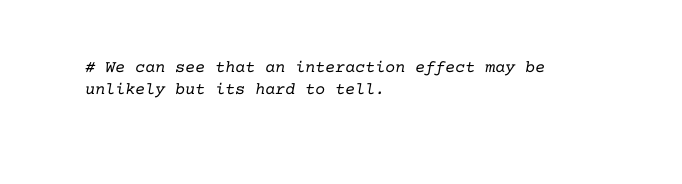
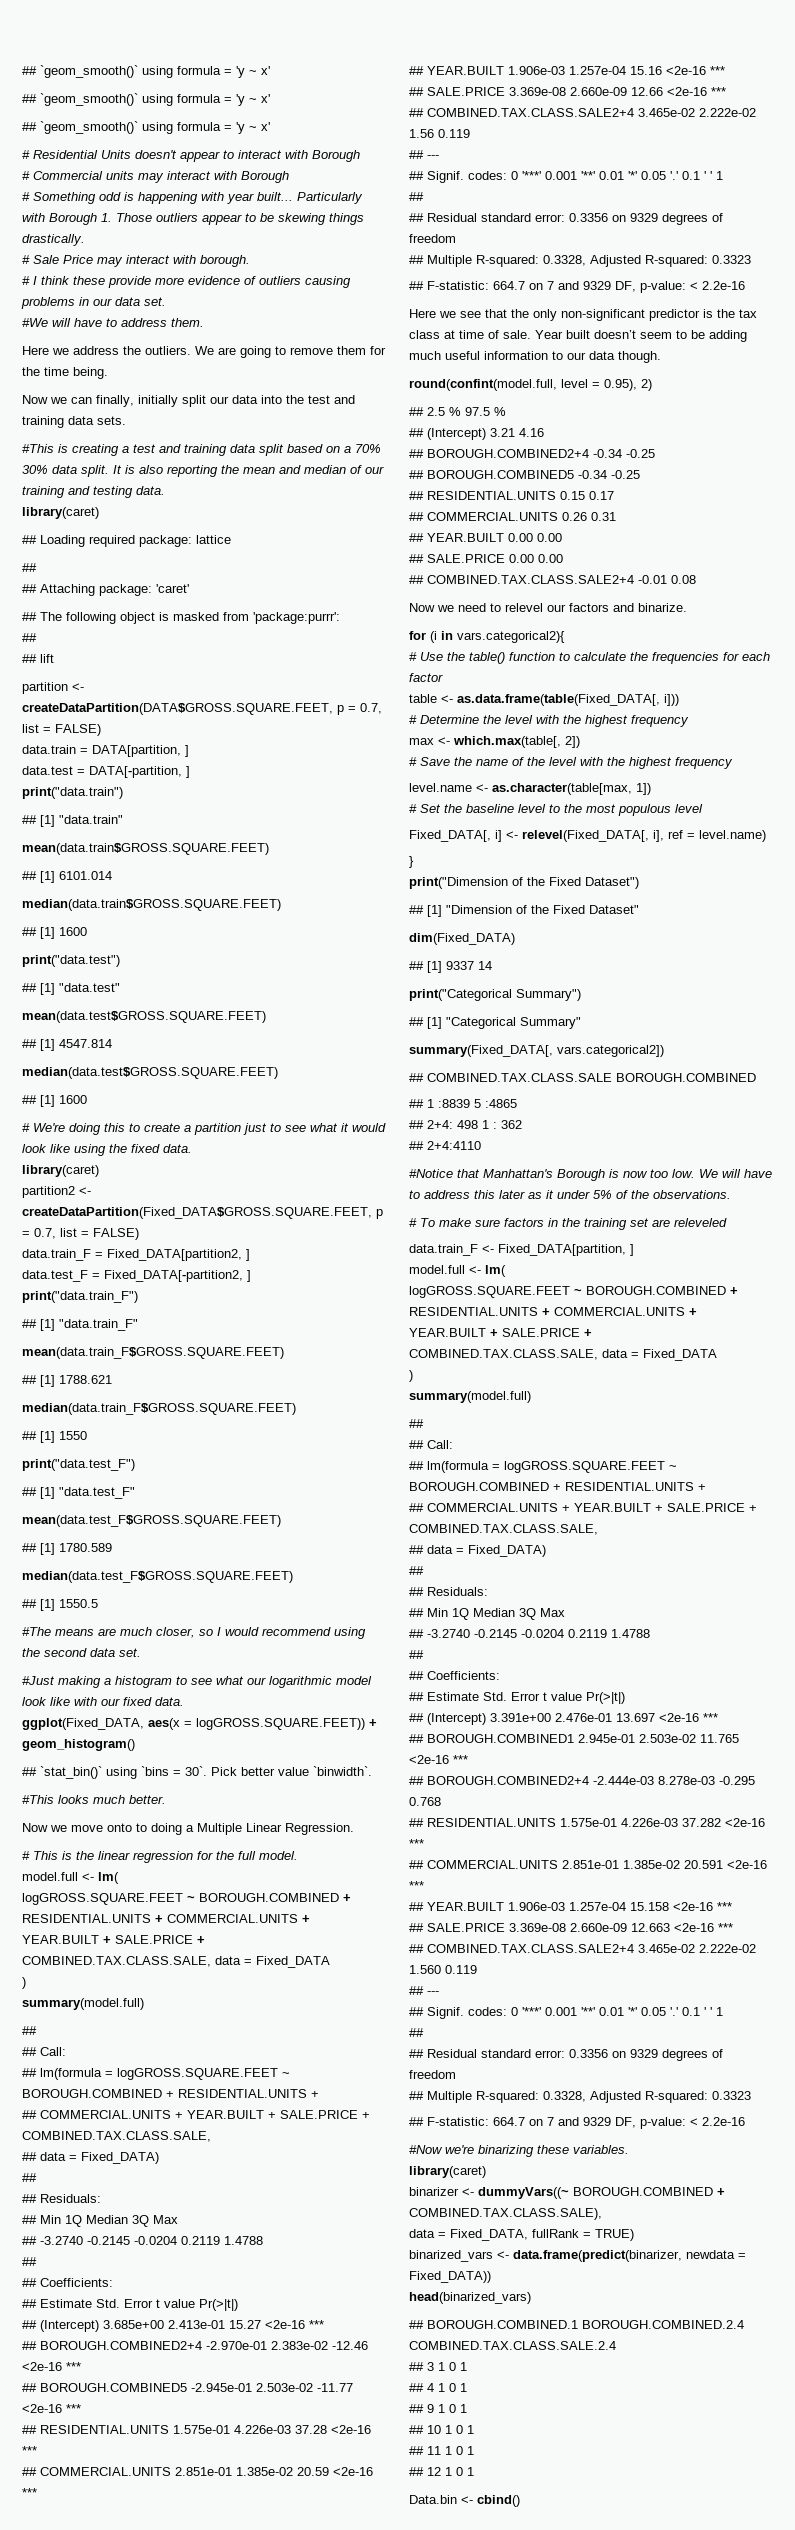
[85,60,545,76] [85,82,385,98] # We can see that an interaction effect may be unlikely but its hard to tell. -> [22,65,270,78] [22,93,270,106] [22,121,270,134] [22,150,360,162] [22,171,289,183] [22,192,363,204] [22,213,364,225] [22,234,85,246] [22,255,250,267] [22,276,351,288] [21,297,166,309] [22,318,204,327] [22,346,386,358] [22,367,108,379] [22,395,355,407] [22,416,126,428] [22,444,381,456] [22,465,384,477] [22,486,165,498] [22,507,99,519] [22,535,231,547] [22,563,37,572] [22,584,189,596] [22,612,340,624] [22,633,37,642] [22,654,54,663] [22,682,84,694] [22,703,382,715] [22,724,101,736] [22,745,189,757] [22,766,190,778] [22,787,123,799] [22,815,123,827] [22,843,269,855] [22,871,112,883] [22,899,281,911] [22,927,87,939] [22,955,120,967] [22,983,120,995] [22,1011,266,1023] [22,1039,112,1051] [22,1067,278,1079] [22,1095,87,1107] [22,1123,386,1135] [22,1144,192,1156] [22,1165,99,1177] [22,1186,91,1198] [22,1207,383,1219] [22,1228,139,1240] [22,1249,250,1261] [22,1270,251,1282] [22,1291,138,1303] [22,1319,138,1331] [22,1347,284,1359] [22,1375,112,1387] [22,1403,296,1415] [22,1431,87,1443] [22,1459,135,1471] [22,1487,135,1499] [22,1515,281,1527] [22,1543,112,1555] [22,1571,293,1583] [22,1599,98,1611] [22,1627,366,1639] [22,1648,141,1657] [22,1676,372,1688] [22,1697,184,1706] [22,1718,377,1730] [22,1739,135,1751] [22,1766,372,1779] [22,1795,166,1804] [22,1823,354,1835] [22,1851,298,1863] [22,1872,119,1884] [22,1893,351,1905] [22,1914,310,1923] [22,1935,205,1944] [22,1956,330,1968] [22,1977,26,1989] [22,1998,144,2010] [22,2026,37,2035] [22,2047,66,2056] [22,2068,290,2080] [22,2089,319,2098] [22,2110,370,2119] [22,2131,211,2142] [22,2152,159,2164] [22,2173,37,2182] [22,2194,101,2203] [22,2215,178,2227] [22,2236,263,2245] [22,2257,37,2266] [22,2278,113,2287] [22,2299,238,2311] [22,2320,324,2332] [22,2341,368,2350] [22,2362,81,2371] [22,2383,353,2392] [22,2404,81,2413] [22,2425,371,2434] [22,2446,37,2455] [22,2467,373,2476] [22,2488,37,2497] [409,66,725,75] [409,87,726,96] [409,108,756,117] [409,129,470,138] [409,150,439,159] [409,171,723,183] [409,192,424,201] [409,213,723,225] [409,234,456,243] [409,255,751,267] [409,281,745,293] [409,309,757,321] [409,330,747,342] [409,351,661,363] [409,379,652,391] [409,407,506,416] [409,428,544,440] [409,449,655,458] [409,470,640,479] [409,491,614,500] [409,512,616,521] [409,533,562,542] [409,554,563,563] [409,575,696,584] [409,603,687,612] [409,631,565,643] [409,652,770,664] [409,673,443,682] [409,694,679,706] [409,715,689,727] [409,736,580,748] [409,757,733,769] [409,783,651,795] [409,804,703,816] [409,830,766,842] [409,856,414,868] [409,877,639,889] [409,905,639,917] [409,933,515,945] [409,961,492,973] [409,989,581,1001] [409,1017,581,1029] [409,1045,664,1057] [409,1073,756,1082] [409,1099,517,1108] [409,1120,522,1129] [409,1141,481,1150] [409,1169,772,1181] [409,1190,731,1199] [409,1218,727,1230] [409,1244,634,1256] [409,1265,506,1277] [409,1286,738,1298] [409,1307,697,1316] [409,1328,592,1337] [409,1349,717,1361] [409,1370,413,1382] [409,1391,531,1403] [409,1419,424,1428] [409,1440,453,1449] [409,1461,677,1473] [409,1482,706,1491] [409,1503,757,1512] [409,1524,598,1535] [409,1545,546,1557] [409,1566,424,1575] [409,1587,488,1596] [409,1608,565,1620] [409,1629,650,1638] [409,1650,424,1659] [409,1671,500,1680] [409,1692,625,1704] [409,1713,718,1725] [409,1734,739,1743] [409,1755,468,1764] [409,1776,755,1785] [409,1797,441,1806] [409,1818,765,1827] [409,1839,424,1848] [409,1860,767,1869] [409,1881,424,1890] [409,1902,732,1911] [409,1923,733,1932] [409,1944,756,1953] [409,1965,477,1974] [409,1986,439,1995] [409,2007,723,2019] [409,2028,424,2037] [409,2049,723,2061] [409,2070,456,2079] [409,2091,751,2103] [409,2117,745,2129] [409,2145,629,2157] [409,2166,486,2178] [409,2187,725,2199] [409,2208,602,2220] [409,2229,634,2241] [409,2250,746,2262] [409,2271,491,2283] [409,2292,531,2304] [409,2320,744,2329] [409,2341,616,2350] [409,2362,467,2371] [409,2383,467,2392] [409,2404,467,2413] [409,2425,474,2434] [409,2446,474,2455] [409,2467,474,2476] [409,2495,520,2507] ## `geom_smooth()` using formula = 'y ~ x' // ## `geom_smooth()` using formula = 'y ~ x' // ## `geom_smooth()` using formula = 'y ~ x' // # Residential Units doesn't appear to interact with Borough // # Commercial units may interact with Borough // # Something odd is happening with year built... Particularly with Borough 1. Those outliers appear to be skewing things drastically. // # Sale Price may interact with borough. // # I think these provide more evidence of outliers causing problems in our data set. // #We will have to address them. // Here we address the outliers. We are going to remove them for the time being. // Now we can finally, initially split our data into the test and training data sets. // #This is creating a test and training data split based on a 70% 30% data split. It is also reporting the mean and median of our training and testing data. // library(caret) // ## Loading required package: lattice // ## // ## Attaching package: 'caret' // ## The following object is masked from 'package:purrr': // ## // ## lift // partition <- createDataPartition(DATA$GROSS.SQUARE.FEET, p = 0.7, list = FALSE) // data.train = DATA[partition, ] // data.test = DATA[-partition, ] // print("data.train") // ## [1] "data.train" // mean(data.train$GROSS.SQUARE.FEET) // ## [1] 6101.014 // median(data.train$GROSS.SQUARE.FEET) // ## [1] 1600 // print("data.test") // ## [1] "data.test" // mean(data.test$GROSS.SQUARE.FEET) // ## [1] 4547.814 // median(data.test$GROSS.SQUARE.FEET) // ## [1] 1600 // # We're doing this to create a partition just to see what it would look like using the fixed data. // library(caret) // partition2 <- createDataPartition(Fixed_DATA$GROSS.SQUARE.FEET, p = 0.7, list = FALSE) // data.train_F = Fixed_DATA[partition2, ] // data.test_F = Fixed_DATA[-partition2, ] // print("data.train_F") // ## [1] "data.train_F" // mean(data.train_F$GROSS.SQUARE.FEET) // ## [1] 1788.621 // median(data.train_F$GROSS.SQUARE.FEET) // ## [1] 1550 // print("data.test_F") // ## [1] "data.test_F" // mean(data.test_F$GROSS.SQUARE.FEET) // ## [1] 1780.589 // median(data.test_F$GROSS.SQUARE.FEET) // ## [1] 1550.5 // #The means are much closer, so I would recommend using the second data set. // #Just making a histogram to see what our logarithmic model look like with our fixed data. // ggplot(Fixed_DATA, aes(x = logGROSS.SQUARE.FEET)) + geom_histogram() // ## `stat_bin()` using `bins = 30`. Pick better value `binwidth`. // #This looks much better. // Now we move onto to doing a Multiple Linear Regression. // # This is the linear regression for the full model. // model.full <- lm( // logGROSS.SQUARE.FEET ~ BOROUGH.COMBINED + RESIDENTIAL.UNITS + COMMERCIAL.UNITS + YEAR.BUILT + SALE.PRICE + COMBINED.TAX.CLASS.SALE, data = Fixed_DATA // ) // summary(model.full) // ## // ## Call: // ## lm(formula = logGROSS.SQUARE.FEET ~ BOROUGH.COMBINED + RESIDENTIAL.UNITS + // ## COMMERCIAL.UNITS + YEAR.BUILT + SALE.PRICE + COMBINED.TAX.CLASS.SALE, // ## data = Fixed_DATA) // ## // ## Residuals: // ## Min 1Q Median 3Q Max // ## -3.2740 -0.2145 -0.0204 0.2119 1.4788 // ## // ## Coefficients: // ## Estimate Std. Error t value Pr(>|t|) // ## (Intercept) 3.685e+00 2.413e-01 15.27 <2e-16 *** // ## BOROUGH.COMBINED2+4 -2.970e-01 2.383e-02 -12.46 <2e-16 *** // ## BOROUGH.COMBINED5 -2.945e-01 2.503e-02 -11.77 <2e-16 *** // ## RESIDENTIAL.UNITS 1.575e-01 4.226e-03 37.28 <2e-16 *** // ## COMMERCIAL.UNITS 2.851e-01 1.385e-02 20.59 <2e-16 *** // ## YEAR.BUILT 1.906e-03 1.257e-04 15.16 <2e-16 *** // ## SALE.PRICE 3.369e-08 2.660e-09 12.66 <2e-16 *** // ## COMBINED.TAX.CLASS.SALE2+4 3.465e-02 2.222e-02 1.56 0.119 // ## --- // ## Signif. codes: 0 '***' 0.001 '**' 0.01 '*' 0.05 '.' 0.1 ' ' 1 // ## // ## Residual standard error: 0.3356 on 9329 degrees of freedom // ## Multiple R-squared: 0.3328, Adjusted R-squared: 0.3323 // ## F-statistic: 664.7 on 7 and 9329 DF, p-value: < 2.2e-16 // Here we see that the only non-significant predictor is the tax class at time of sale. Year built doesn’t seem to be adding much useful information to our data though. // round(confint(model.full, level = 0.95), 2) // ## 2.5 % 97.5 % // ## (Intercept) 3.21 4.16 // ## BOROUGH.COMBINED2+4 -0.34 -0.25 // ## BOROUGH.COMBINED5 -0.34 -0.25 // ## RESIDENTIAL.UNITS 0.15 0.17 // ## COMMERCIAL.UNITS 0.26 0.31 // ## YEAR.BUILT 0.00 0.00 // ## SALE.PRICE 0.00 0.00 // ## COMBINED.TAX.CLASS.SALE2+4 -0.01 0.08 // Now we need to relevel our factors and binarize. // for (i in vars.categorical2){ // # Use the table() function to calculate the frequencies for each factor // table <- as.data.frame(table(Fixed_DATA[, i])) // # Determine the level with the highest frequency // max <- which.max(table[, 2]) // # Save the name of the level with the highest frequency // level.name <- as.character(table[max, 1]) // # Set the baseline level to the most populous level // Fixed_DATA[, i] <- relevel(Fixed_DATA[, i], ref = level.name) // } // print("Dimension of the Fixed Dataset") // ## [1] "Dimension of the Fixed Dataset" // dim(Fixed_DATA) // ## [1] 9337 14 // print("Categorical Summary") // ## [1] "Categorical Summary" // summary(Fixed_DATA[, vars.categorical2]) // ## COMBINED.TAX.CLASS.SALE BOROUGH.COMBINED // ## 1 :8839 5 :4865 // ## 2+4: 498 1 : 362 // ## 2+4:4110 // #Notice that Manhattan's Borough is now too low. We will have to address this later as it under 5% of the observations. // # To make sure factors in the training set are releveled // data.train_F <- Fixed_DATA[partition, ] // model.full <- lm( // logGROSS.SQUARE.FEET ~ BOROUGH.COMBINED + RESIDENTIAL.UNITS + COMMERCIAL.UNITS + YEAR.BUILT + SALE.PRICE + COMBINED.TAX.CLASS.SALE, data = Fixed_DATA // ) // summary(model.full) // ## // ## Call: // ## lm(formula = logGROSS.SQUARE.FEET ~ BOROUGH.COMBINED + RESIDENTIAL.UNITS + // ## COMMERCIAL.UNITS + YEAR.BUILT + SALE.PRICE + COMBINED.TAX.CLASS.SALE, // ## data = Fixed_DATA) // ## // ## Residuals: // ## Min 1Q Median 3Q Max // ## -3.2740 -0.2145 -0.0204 0.2119 1.4788 // ## // ## Coefficients: // ## Estimate Std. Error t value Pr(>|t|) // ## (Intercept) 3.391e+00 2.476e-01 13.697 <2e-16 *** // ## BOROUGH.COMBINED1 2.945e-01 2.503e-02 11.765 <2e-16 *** // ## BOROUGH.COMBINED2+4 -2.444e-03 8.278e-03 -0.295 0.768 // ## RESIDENTIAL.UNITS 1.575e-01 4.226e-03 37.282 <2e-16 *** // ## COMMERCIAL.UNITS 2.851e-01 1.385e-02 20.591 <2e-16 *** // ## YEAR.BUILT 1.906e-03 1.257e-04 15.158 <2e-16 *** // ## SALE.PRICE 3.369e-08 2.660e-09 12.663 <2e-16 *** // ## COMBINED.TAX.CLASS.SALE2+4 3.465e-02 2.222e-02 1.560 0.119 // ## --- // ## Signif. codes: 0 '***' 0.001 '**' 0.01 '*' 0.05 '.' 0.1 ' ' 1 // ## // ## Residual standard error: 0.3356 on 9329 degrees of freedom // ## Multiple R-squared: 0.3328, Adjusted R-squared: 0.3323 // ## F-statistic: 664.7 on 7 and 9329 DF, p-value: < 2.2e-16 // #Now we're binarizing these variables. // library(caret) // binarizer <- dummyVars((~ BOROUGH.COMBINED + COMBINED.TAX.CLASS.SALE), // data = Fixed_DATA, fullRank = TRUE) // binarized_vars <- data.frame(predict(binarizer, newdata = Fixed_DATA)) // head(binarized_vars) // ## BOROUGH.COMBINED.1 BOROUGH.COMBINED.2.4 COMBINED.TAX.CLASS.SALE.2.4 // ## 3 1 0 1 // ## 4 1 0 1 // ## 9 1 0 1 // ## 10 1 0 1 // ## 11 1 0 1 // ## 12 1 0 1 // Data.bin <- cbind()

